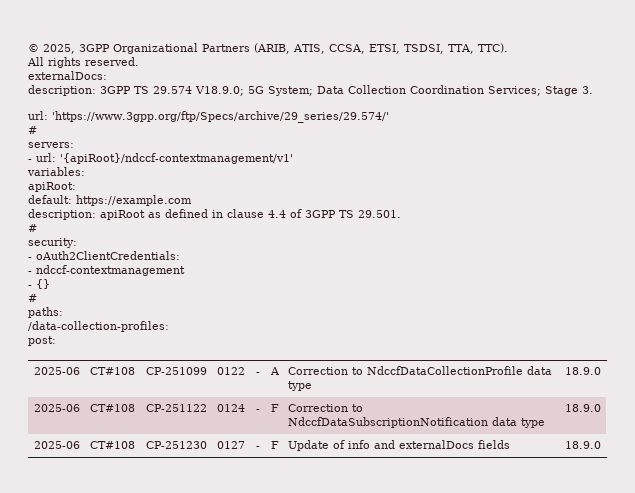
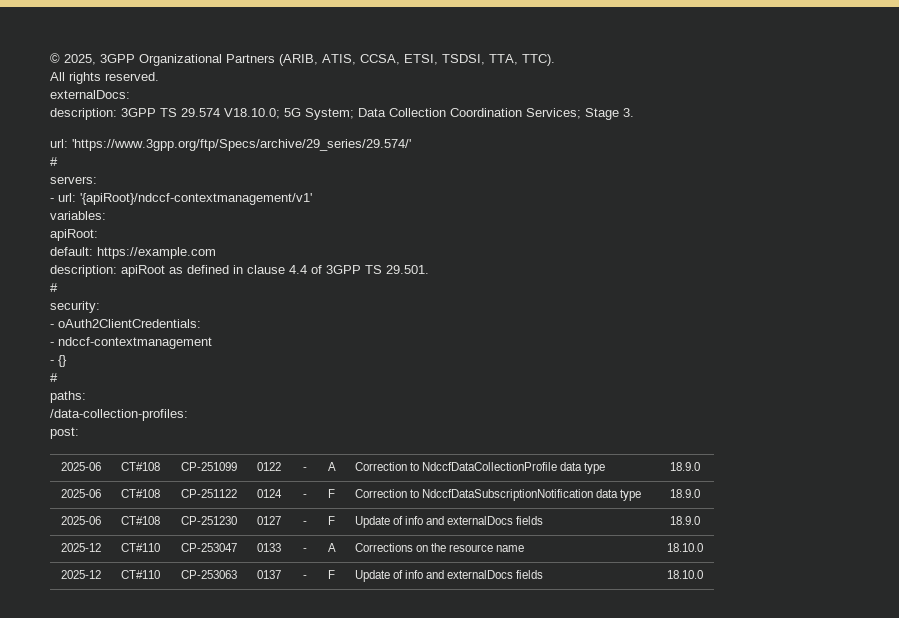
[195,86,244,96] V18.9.0; -> [224,108,280,119] V18.10.0;
(601, 445) none -> [60,543,101,552] [121,543,160,552] [180,543,237,552] [257,543,281,552] [302,548,307,552] [327,543,336,552] [354,543,525,552] [667,543,703,552] [60,570,101,579] [121,570,160,579] [180,570,237,579] [257,570,281,579] [302,575,307,579] [328,570,335,579] [354,570,544,582] [667,570,703,579] // 2025-12 | CT#110 | CP-253047 | 0133 | - | A | Corrections on the resource name | 18.10.0 // 2025-12 | CT#110 | CP-253063 | 0137 | - | F | Update of info and externalDocs fields | 18.10.0

